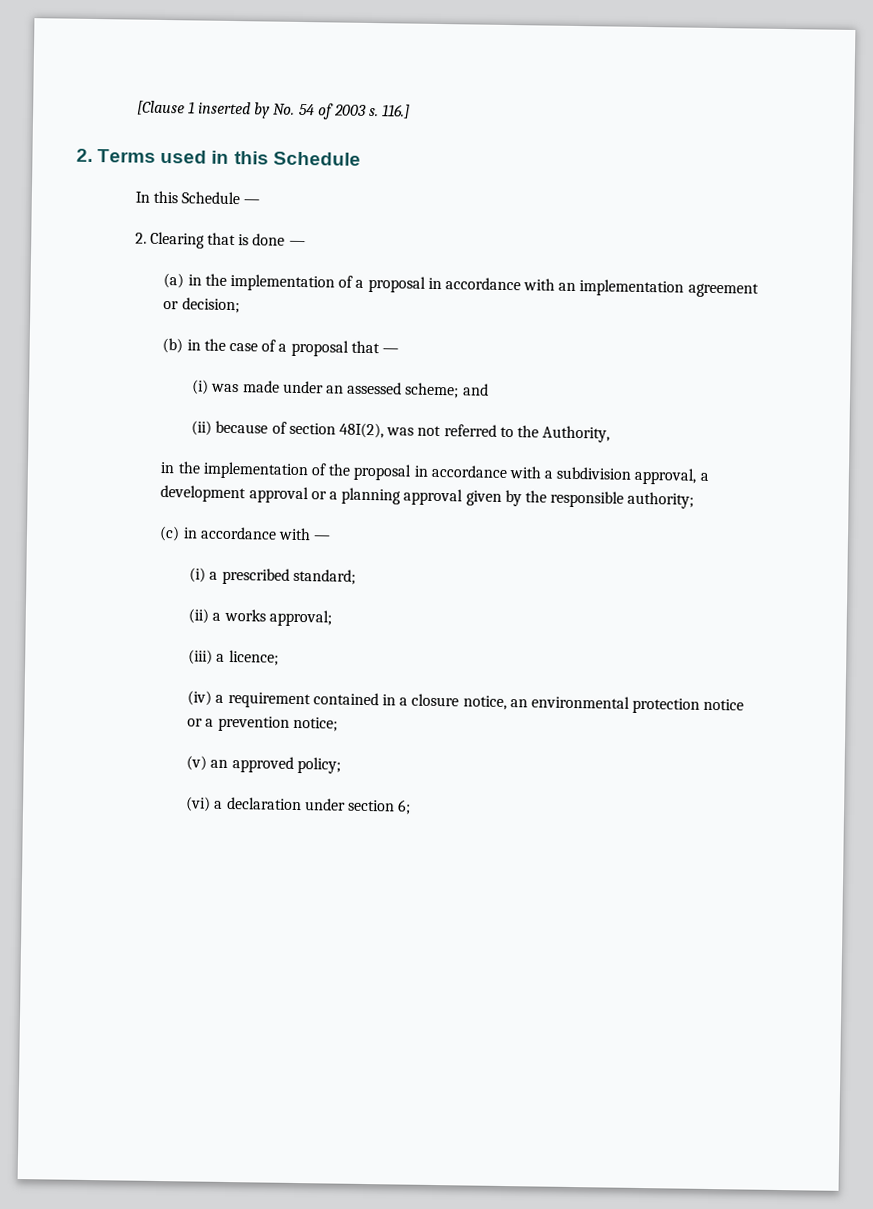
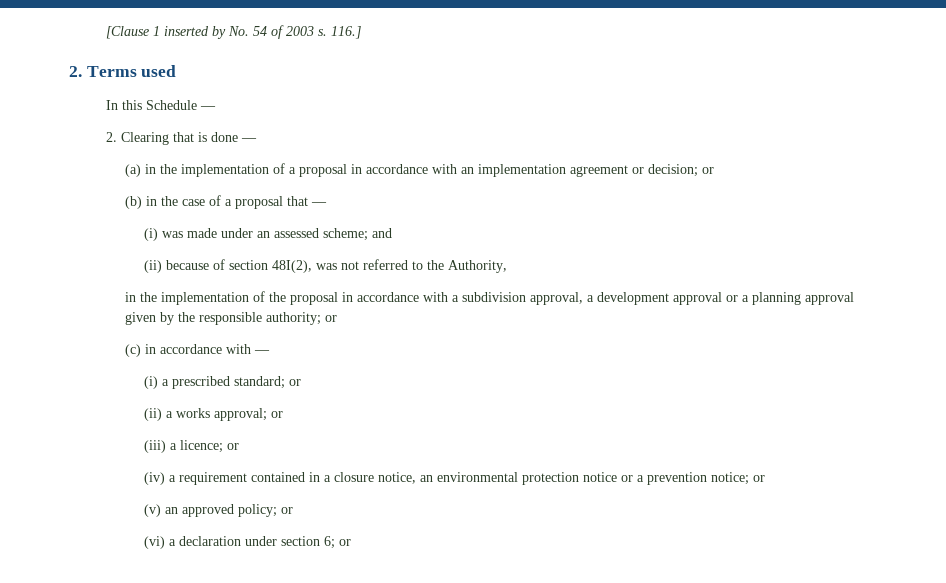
[211,150,361,166] in this Schedule -> (177, 71) none
(240, 305) none -> [701,167,714,174] or
(695, 500) none -> [324,315,337,322] or
(356, 576) none -> [288,379,301,386] or
(332, 618) none -> [270,411,283,418] or
(279, 657) none -> [226,443,239,450] or
(338, 724) none -> [752,475,765,482] or
(341, 765) none -> [280,507,293,514] or
(412, 807) none -> [338,539,351,546] or

